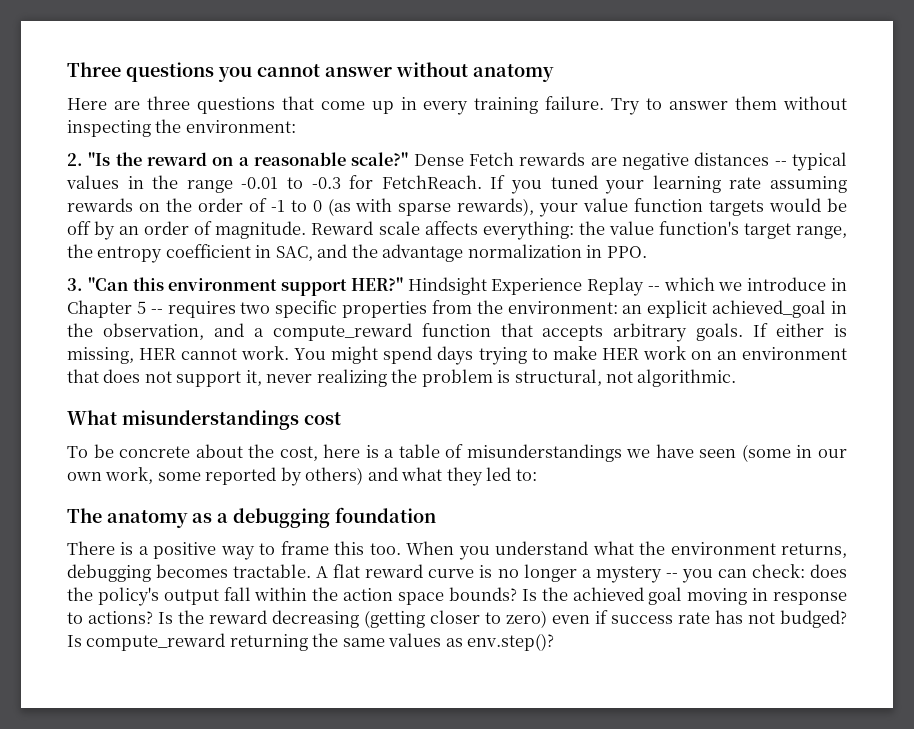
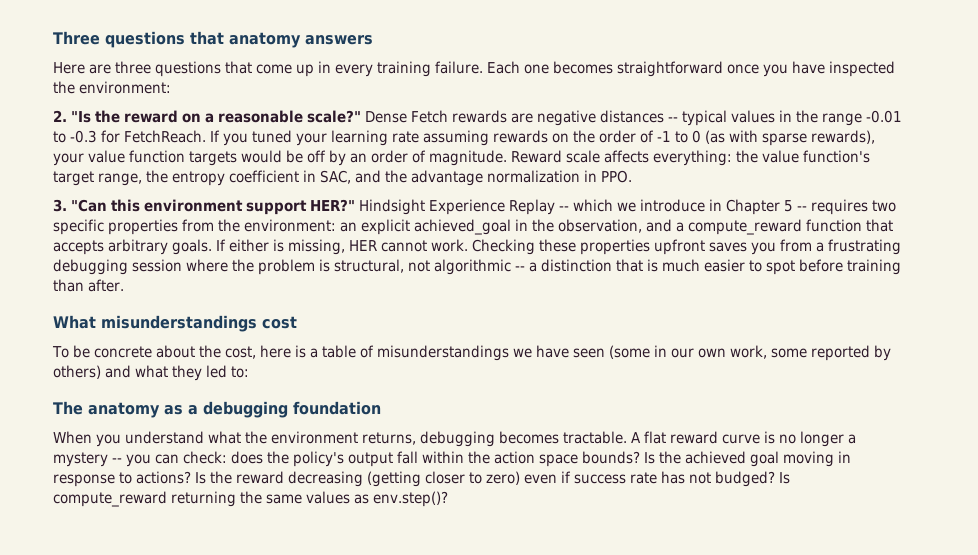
[218,62,554,82] you cannot answer without anatomy -> [190,31,373,48] that anatomy answers
[611,96,848,115] [67,120,151,137] Try to answer them without inspecting -> [487,61,895,77] Each one becomes straightforward once you have inspected
[294,346,848,365] [67,369,387,387] You might spend days trying to make HER work on an environment that does not support it, never realizing -> [472,239,901,255] [53,259,228,275] Checking these properties upfront saves you from a frustrating debugging session where
[637,369,737,387] algorithmic. -> [434,259,901,275] [53,279,124,292] algorithmic -- a distinction that is much easier to spot before training than after.
[67,541,401,560] There is a positive way to frame this too. -> (381, 408) none

